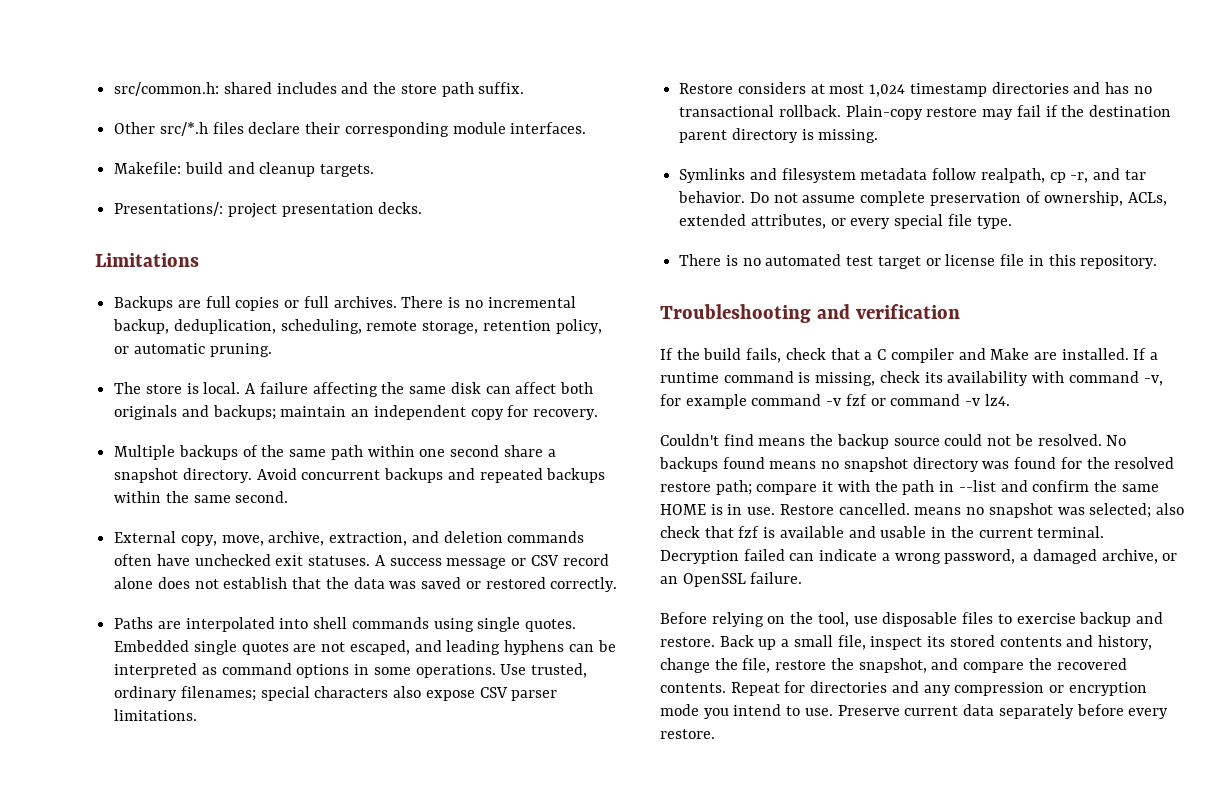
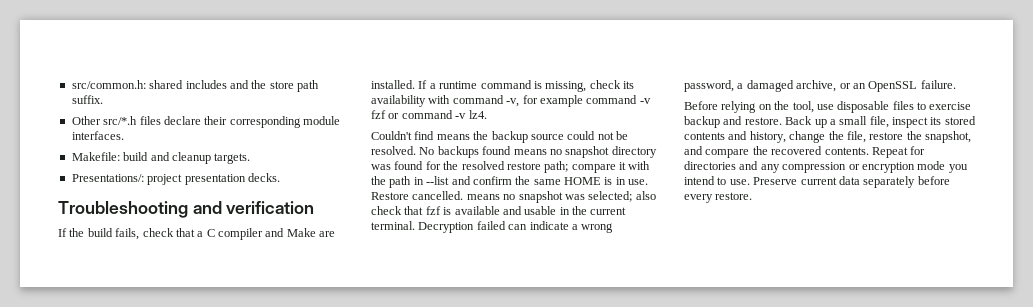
[95,253,199,267] [114,296,576,311] [113,319,602,334] [114,343,272,357] [114,382,593,397] [114,405,599,420] [114,445,556,460] [114,468,606,483] [114,491,289,503] [114,531,585,546] [114,554,609,569] [114,577,618,592] [114,617,577,632] [114,640,616,655] [114,663,588,678] [114,686,558,701] [114,709,198,721] [679,82,1152,97] [679,105,1172,120] [679,128,879,143] [679,168,1146,183] [678,191,1168,206] [679,214,1012,229] [679,254,1158,269] // Limitations // Backups are full copies or full archives. There is no incremental backup, deduplication, scheduling, remote storage, retention policy, or automatic pruning. // The store is local. A failure affecting the same disk can affect both originals and backups; maintain an independent copy for recovery. // Multiple backups of the same path within one second share a snapshot directory. Avoid concurrent backups and repeated backups within the same second. // External copy, move, archive, extraction, and deletion commands often have unchecked exit statuses. A success message or CSV record alone does not establish that the data was saved or restored correctly. // Paths are interpolated into shell commands using single quotes. Embedded single quotes are not escaped, and leading hyphens can be interpreted as command options in some operations. Use trusted, ordinary filenames; special characters also expose CSV parser limitations. // Restore considers at most 1,024 timestamp directories and has no transactional rollback. Plain-copy restore may fail if the destination parent directory is missing. // Symlinks and filesystem metadata follow realpath, cp -r, and tar behavior. Do not assume complete preservation of ownership, ACLs, extended attributes, or every special file type. // There is no automated test target or license file in this repository. -> (280, 177) none

